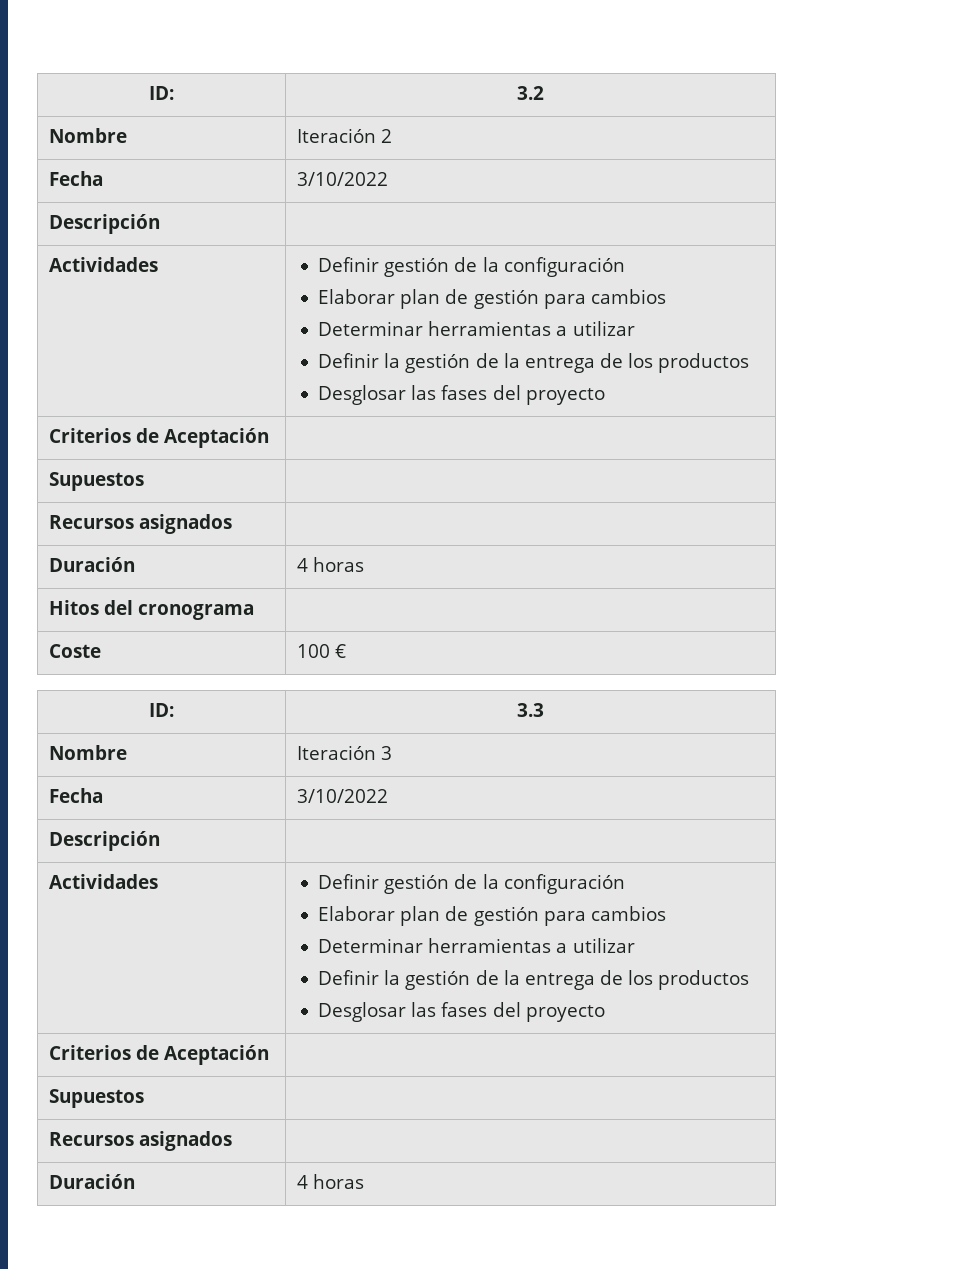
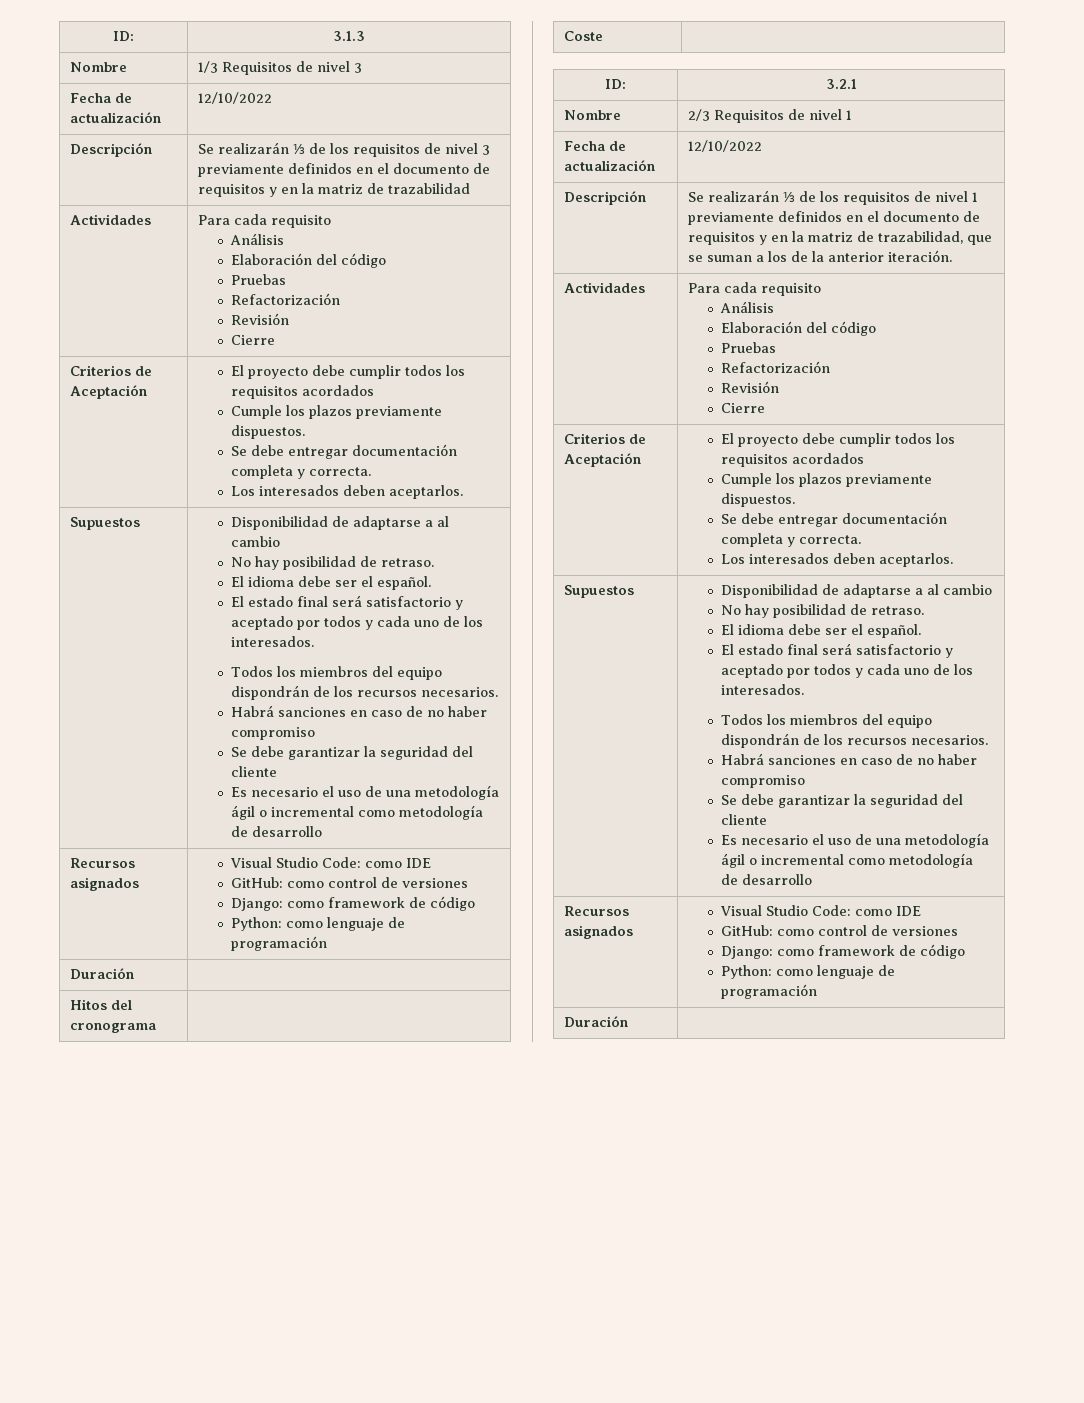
[149,86,174,100] [517,86,544,100] [49,128,128,143] [297,128,393,143] [49,171,104,186] [297,172,389,186] [49,214,161,234] [49,257,159,272] [318,257,625,277] [318,289,666,309] [318,321,635,336] [318,353,750,373] [318,385,605,405] [49,428,270,448] [49,472,145,491] [49,514,233,534] [49,557,136,572] [297,557,365,572] ID: | 3.2 // Nombre | Iteración 2 // Fecha | 3/10/2022 // Descripción | // Actividades | Definir gestión de la configuración // Elaborar plan de gestión para cambios // Determinar herramientas a utilizar // Definir la gestión de la entrega de los productos // Desglosar las fases del proyecto // Criterios de Aceptación | // Supuestos | // Recursos asignados | // Duración | 4 horas -> [113,31,134,41] [333,31,365,41] [70,62,128,72] [198,61,363,75] [70,93,133,103] [70,112,162,123] [198,92,273,104] [70,143,153,157] [198,142,491,157] [198,163,491,177] [198,183,471,197] [70,214,152,225] [198,214,332,228] [230,233,285,245] [231,253,387,268] [231,274,287,285] [231,293,341,305] [231,313,290,325] [231,335,276,345] [70,365,153,376] [70,385,148,399] [231,365,466,379] [231,385,375,399] [231,405,443,419] [231,425,306,439] [231,444,458,459] [231,465,372,479] [231,485,464,499] [70,517,141,530] [231,516,450,530] [231,536,281,547] [231,556,435,570] [231,576,432,590] [231,595,464,610] [231,616,484,630] [231,636,315,647] [231,666,443,680] [231,685,499,700] [231,705,488,717] [231,727,316,740] [231,746,474,760] [231,766,278,777] [231,785,500,800] [231,805,484,820] [231,826,323,837] [70,858,136,868] [70,877,140,891] [230,857,432,868] [231,877,469,888] [231,896,476,911] [231,917,406,931] [231,936,328,951] [70,968,135,979] ID: | 3.1.3 // Nombre | 1/3 Requisitos de nivel 3 // Fecha de actualización | 12/10/2022 // Descripción | Se realizarán ⅓ de los requisitos de nivel 3 previamente definidos en el documento de requisitos y en la matriz de trazabilidad // Actividades | Para cada requisito // Análisis // Elaboración del código // Pruebas // Refactorización // Revisión // Cierre // Criterios de Aceptación | El proyecto debe cumplir todos los requisitos acordados // Cumple los plazos previamente dispuestos. // Se debe entregar documentación completa y correcta. // Los interesados deben aceptarlos. // Supuestos | Disponibilidad de adaptarse a al cambio // No hay posibilidad de retraso. // El idioma debe ser el español. // El estado final será satisfactorio y aceptado por todos y cada uno de los interesados. // Todos los miembros del equipo dispondrán de los recursos necesarios. // Habrá sanciones en caso de no haber compromiso // Se debe garantizar la seguridad del cliente // Es necesario el uso de una metodología ágil o incremental como metodología de desarrollo // Recursos asignados | Visual Studio Code: como IDE // GitHub: como control de versiones // Django: como framework de código // Python: como lenguaje de programación // Duración |
[297,644,347,658] [149,703,174,717] [517,703,544,717] [49,745,128,760] [297,745,393,760] [49,788,104,803] [297,789,389,803] [49,831,161,851] [49,874,159,889] [318,874,625,894] [318,906,666,926] [318,938,635,953] [318,970,750,990] [318,1002,605,1022] [49,1045,270,1065] [49,1089,145,1108] [49,1131,233,1151] [49,1174,136,1189] [297,1174,365,1189] 100 € // ID: | 3.3 // Nombre | Iteración 3 // Fecha | 3/10/2022 // Descripción | // Actividades | Definir gestión de la configuración // Elaborar plan de gestión para cambios // Determinar herramientas a utilizar // Definir la gestión de la entrega de los productos // Desglosar las fases del proyecto // Criterios de Aceptación | // Supuestos | // Recursos asignados | // Duración | 4 horas -> [605,79,626,89] [825,79,857,89] [564,110,622,120] [688,109,853,123] [564,141,627,151] [564,160,656,171] [688,140,763,152] [564,191,647,205] [688,190,979,205] [688,211,981,225] [688,231,993,245] [688,250,953,262] [564,282,646,293] [688,282,822,296] [720,301,775,313] [721,321,877,336] [721,342,777,353] [721,361,831,373] [721,381,780,393] [721,403,766,413] [564,433,647,444] [564,453,642,467] [721,433,956,447] [721,453,865,467] [721,473,933,487] [721,493,796,507] [721,512,948,527] [721,533,862,547] [721,553,954,567] [564,585,635,598] [721,584,993,598] [721,604,925,618] [721,624,922,638] [721,643,954,658] [721,664,974,678] [721,684,805,695] [721,714,933,728] [721,733,989,748] [721,753,978,765] [721,775,806,788] [721,794,964,808] [721,814,768,825] [721,833,990,848] [721,853,974,868] [721,874,813,885] [564,906,630,916] [564,925,634,939] [720,905,922,916] [721,925,959,936] [721,944,966,959] [721,965,896,979] [721,984,818,999] [564,1016,629,1027] // ID: | 3.2.1 // Nombre | 2/3 Requisitos de nivel 1 // Fecha de actualización | 12/10/2022 // Descripción | Se realizarán ⅓ de los requisitos de nivel 1 previamente definidos en el documento de requisitos y en la matriz de trazabilidad, que se suman a los de la anterior iteración. // Actividades | Para cada requisito // Análisis // Elaboración del código // Pruebas // Refactorización // Revisión // Cierre // Criterios de Aceptación | El proyecto debe cumplir todos los requisitos acordados // Cumple los plazos previamente dispuestos. // Se debe entregar documentación completa y correcta. // Los interesados deben aceptarlos. // Supuestos | Disponibilidad de adaptarse a al cambio // No hay posibilidad de retraso. // El idioma debe ser el español. // El estado final será satisfactorio y aceptado por todos y cada uno de los interesados. // Todos los miembros del equipo dispondrán de los recursos necesarios. // Habrá sanciones en caso de no haber compromiso // Se debe garantizar la seguridad del cliente // Es necesario el uso de una metodología ágil o incremental como metodología de desarrollo // Recursos asignados | Visual Studio Code: como IDE // GitHub: como control de versiones // Django: como framework de código // Python: como lenguaje de programación // Duración |

